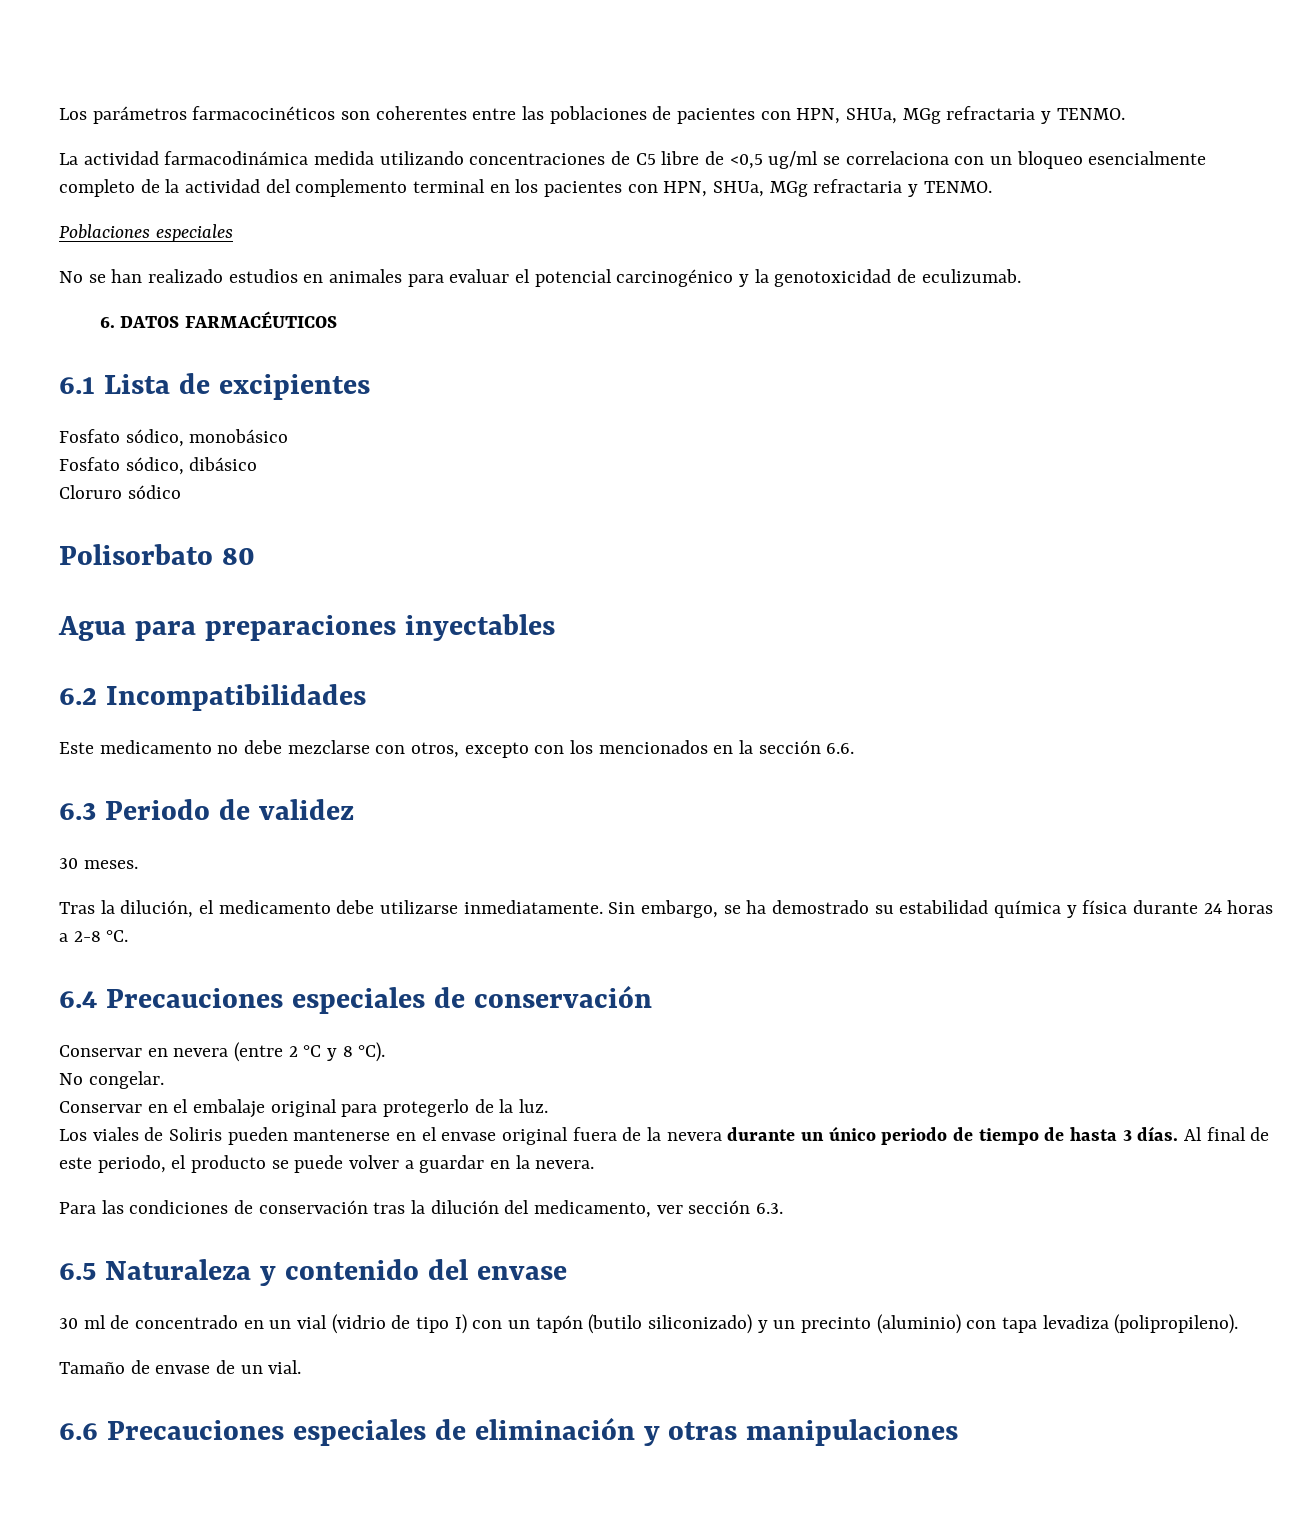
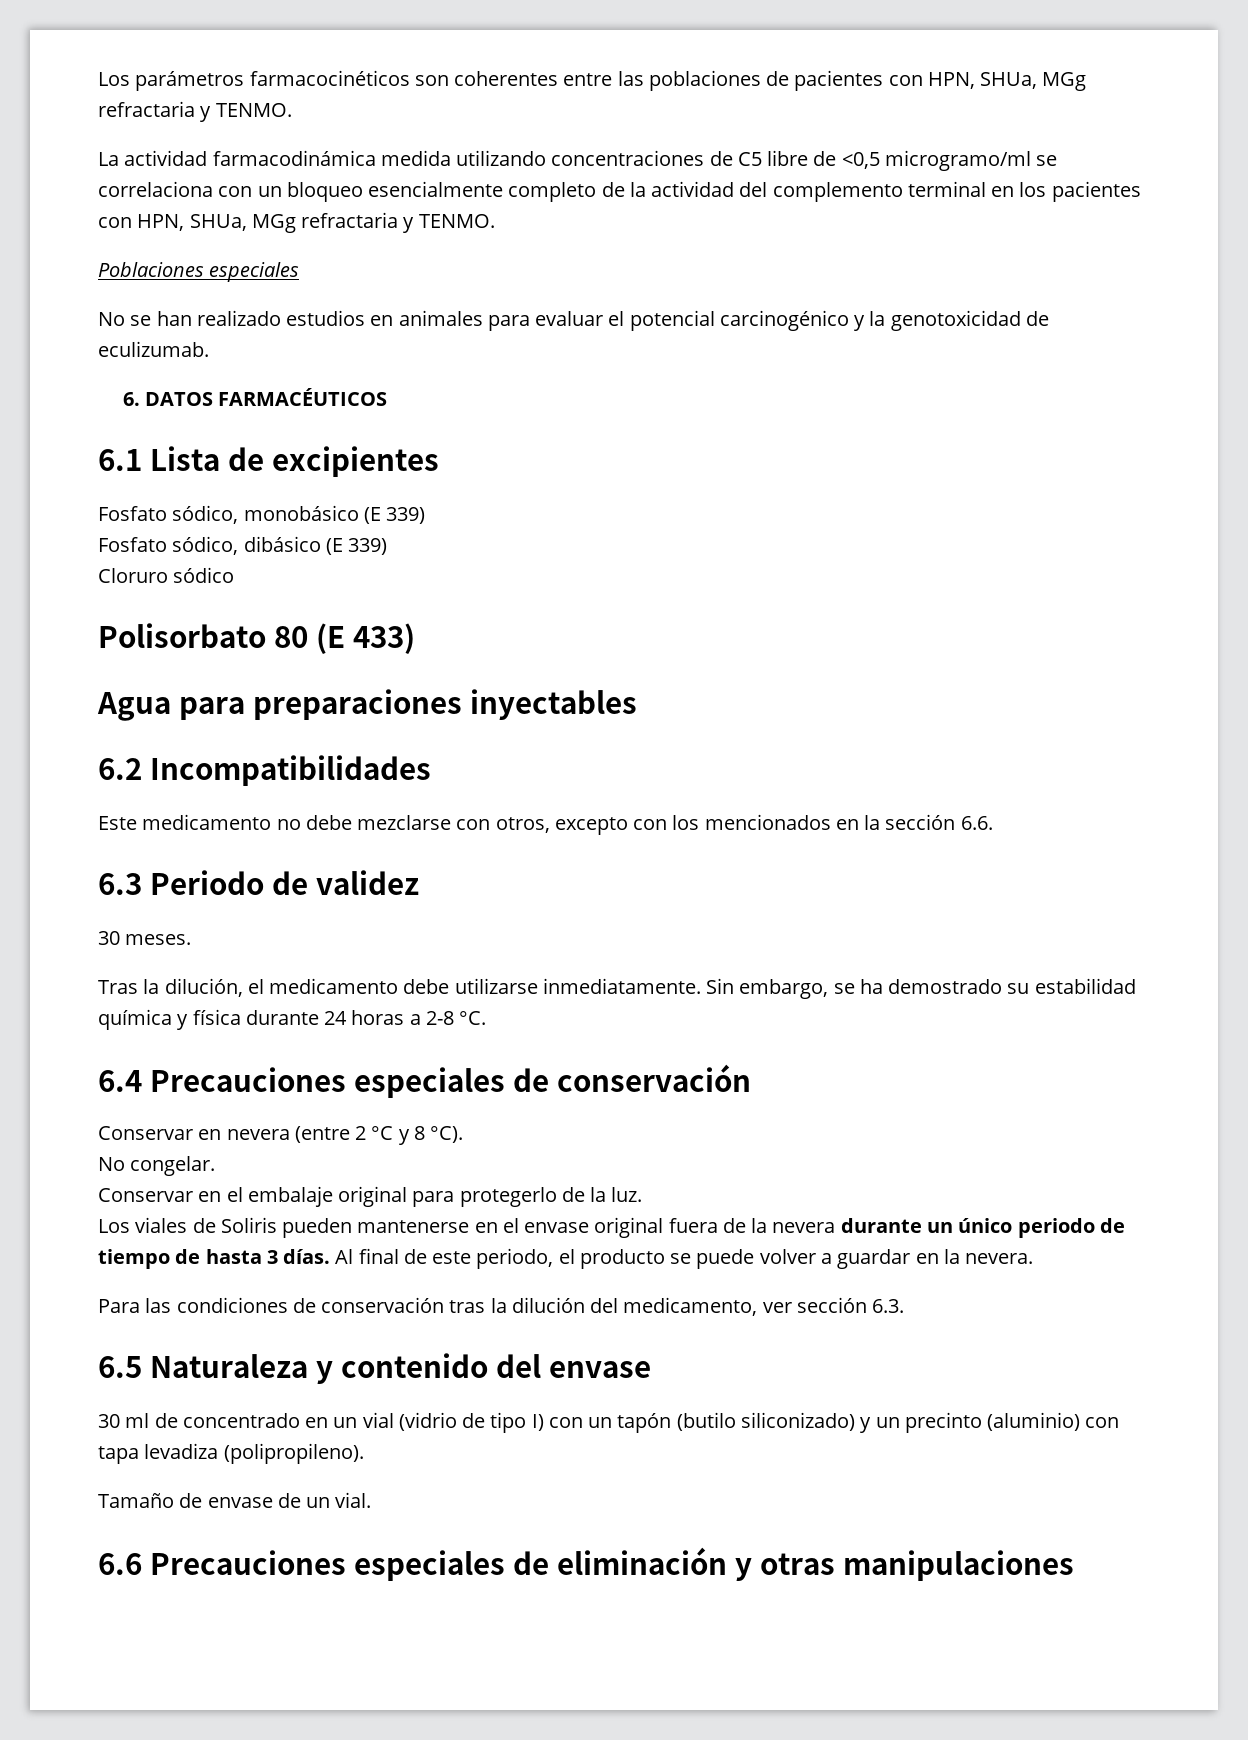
[768,151,819,169] ug/ml -> [884,150,1031,171] microgramo/ml
(289, 436) none -> [363,507,426,524] (E 339)
(258, 464) none -> [325,538,388,555] (E 339)
(255, 556) none -> [315,623,415,654] (E 433)

